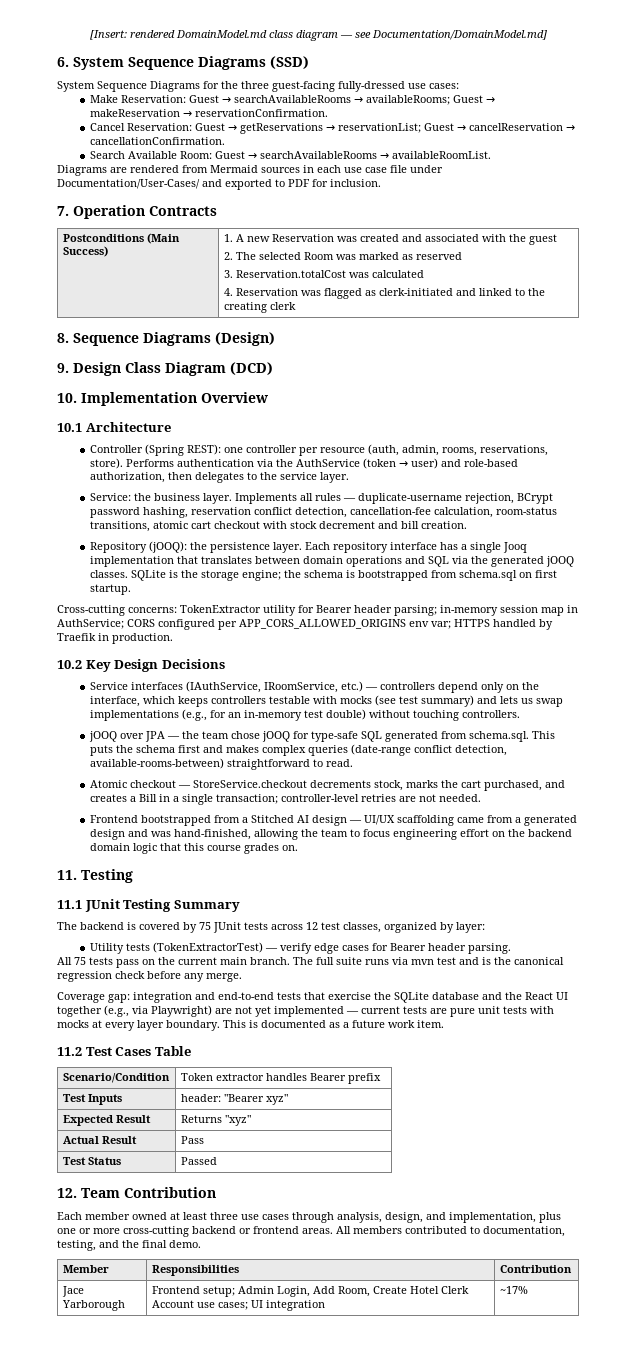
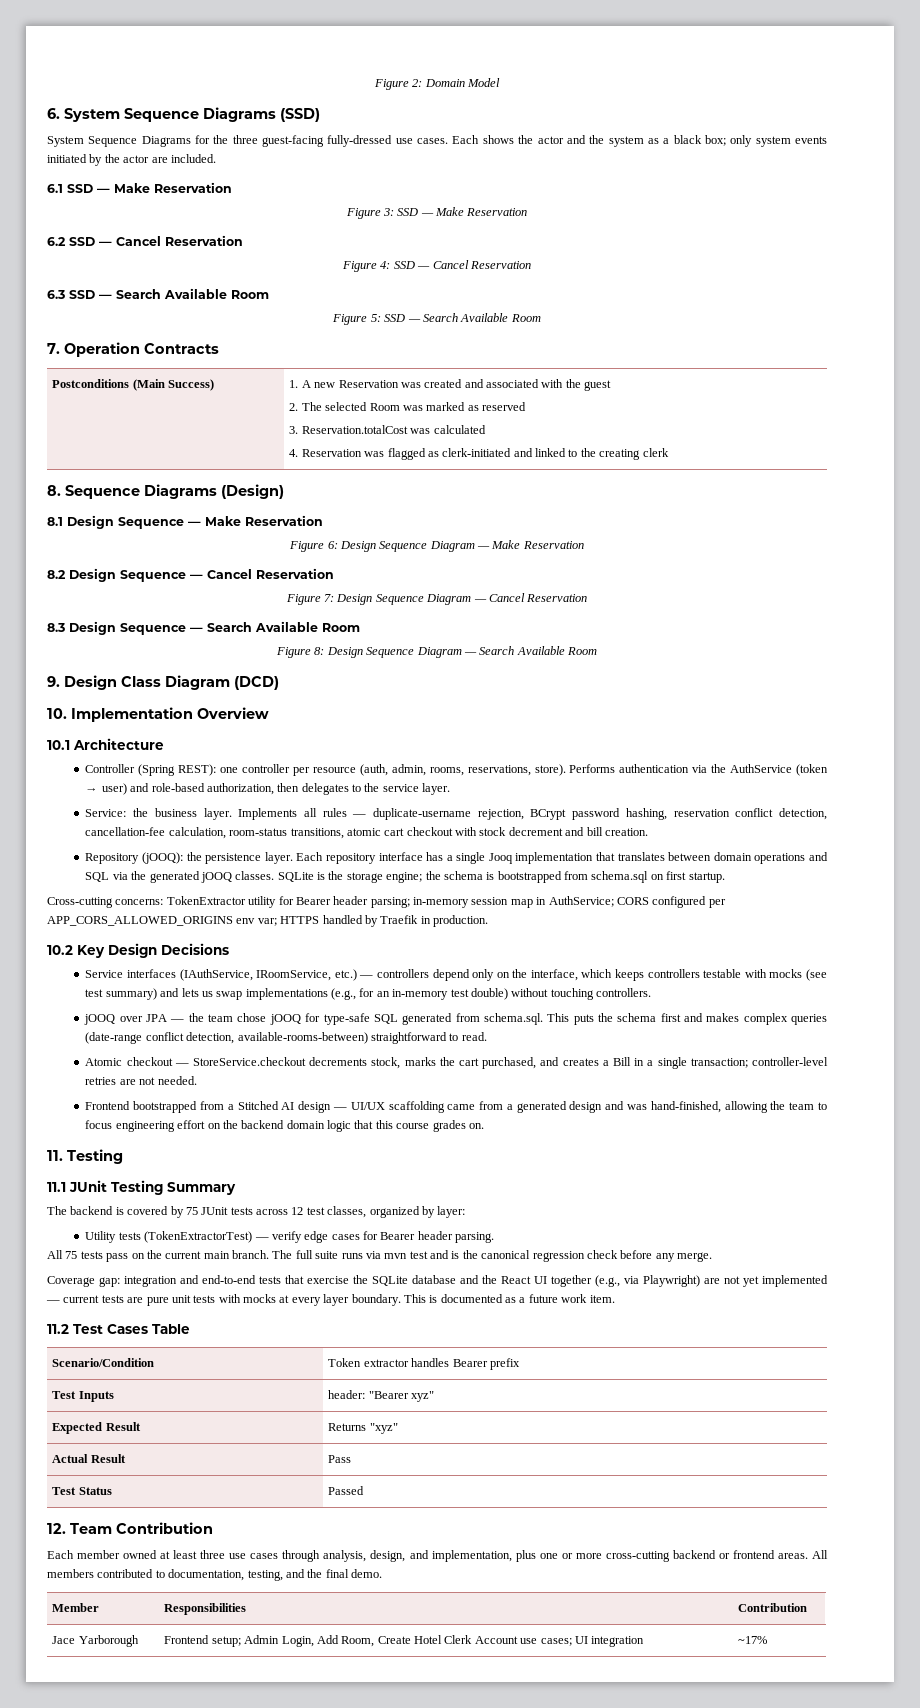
[89,30,547,41] [Insert: rendered DomainModel.md class diagram — see Documentation/DomainModel.md] -> [373,78,501,90] Figure 2: Domain Model
[429,83,459,89] [90,95,496,105] [90,109,329,117] [90,123,576,134] [90,137,226,145] [90,151,492,159] [57,165,443,176] [57,179,381,190] cases: // Make Reservation: Guest → searchAvailableRooms → availableRooms; Guest → makeReservation → reservationConfirmation. // Cancel Reservation: Guest → getReservations → reservationList; Guest → cancelReservation → cancellationConfirmation. // Search Available Room: Guest → searchAvailableRooms → availableRoomList. // Diagrams are rendered from Mermaid sources in each use case file under Documentation/User-Cases/ and exported to PDF for inclusion. -> [417,135,827,147] [47,154,216,166] [47,182,232,193] [345,207,528,219] [47,235,243,246] [342,260,531,272] [47,288,269,299] [332,313,541,325] cases. Each shows the actor and the system as a black box; only system events initiated by the actor are included. // 6.1 SSD — Make Reservation // Figure 3: SSD — Make Reservation // 6.2 SSD — Cancel Reservation // Figure 4: SSD — Cancel Reservation // 6.3 SSD — Search Available Room // Figure 5: SSD — Search Available Room
(275, 339) none -> [47,515,323,529] [289,540,584,552] [47,568,334,582] [285,593,588,605] [47,621,360,635] [276,646,597,658] // 8.1 Design Sequence — Make Reservation // Figure 6: Design Sequence Diagram — Make Reservation // 8.2 Design Sequence — Cancel Reservation // Figure 7: Design Sequence Diagram — Cancel Reservation // 8.3 Design Sequence — Search Available Room // Figure 8: Design Sequence Diagram — Search Available Room

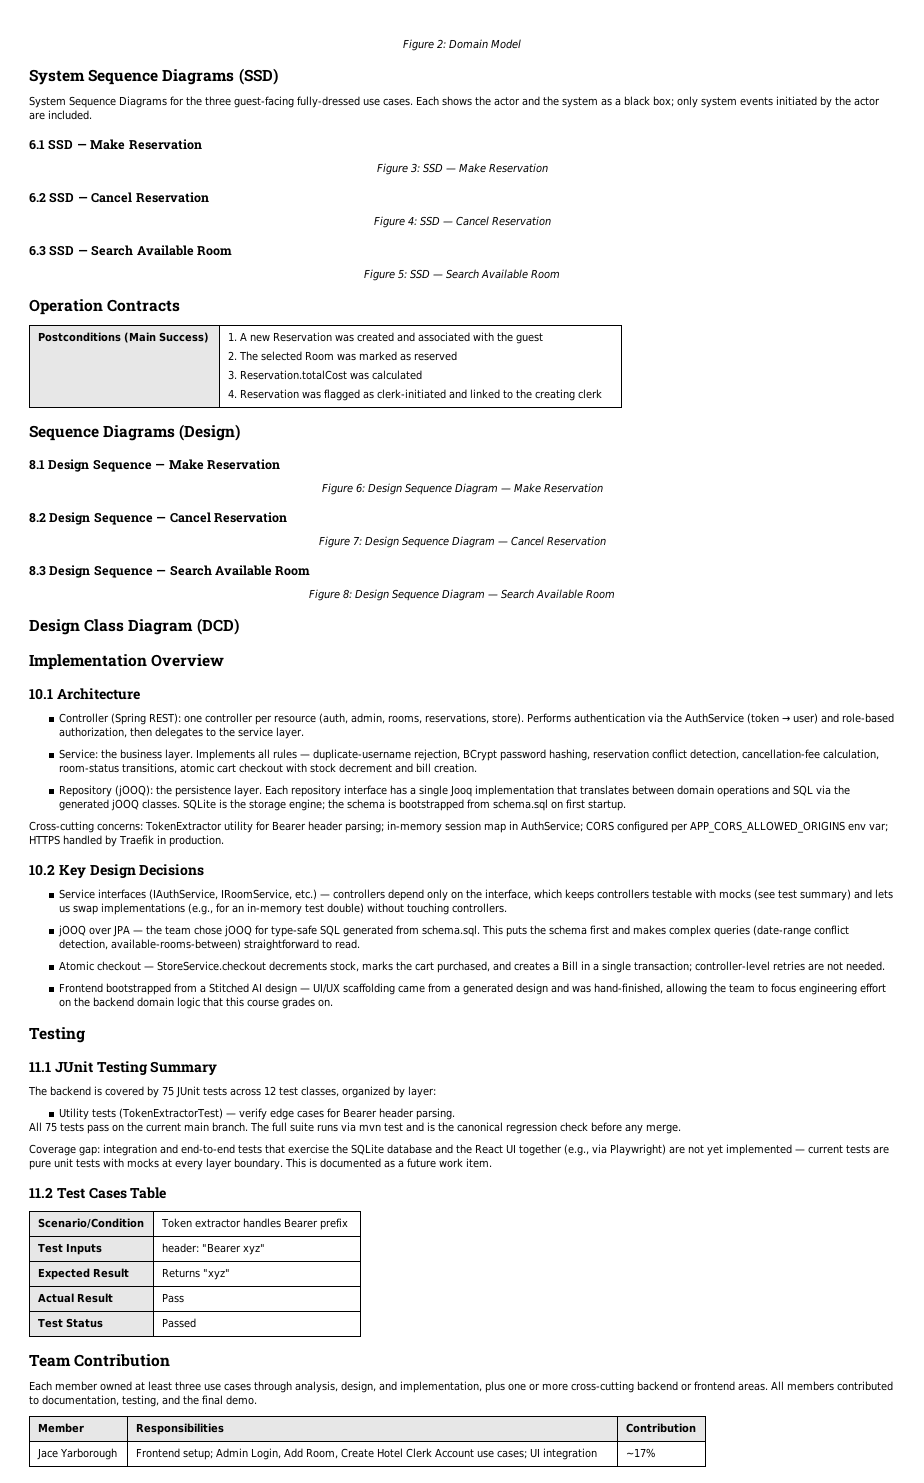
[47,108,60,119] 6. -> (521, 44) none
[47,343,60,354] 7. -> (560, 274) none
[47,485,61,496] 8. -> (602, 394) none
[47,676,60,687] 9. -> (615, 594) none
[47,708,67,719] 10. -> (239, 626) none
[47,1150,63,1161] 11. -> (334, 1003) none
[47,1523,66,1534] 12. -> (196, 1323) none

